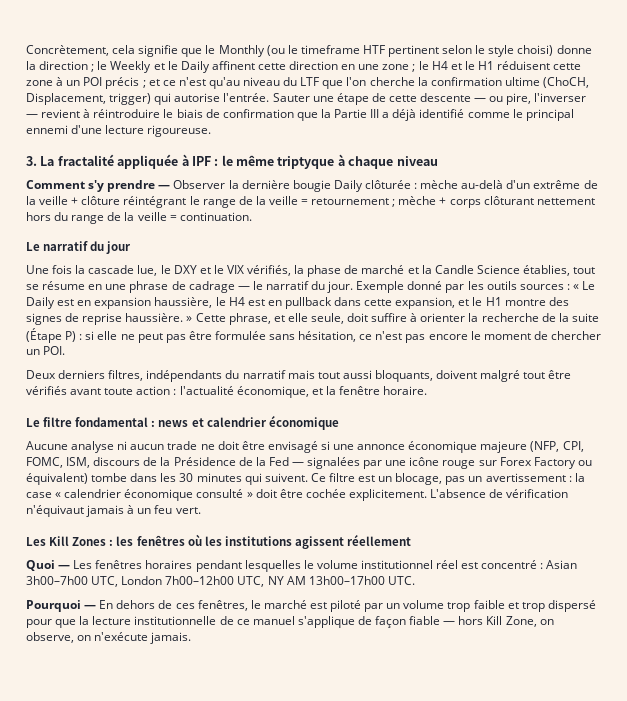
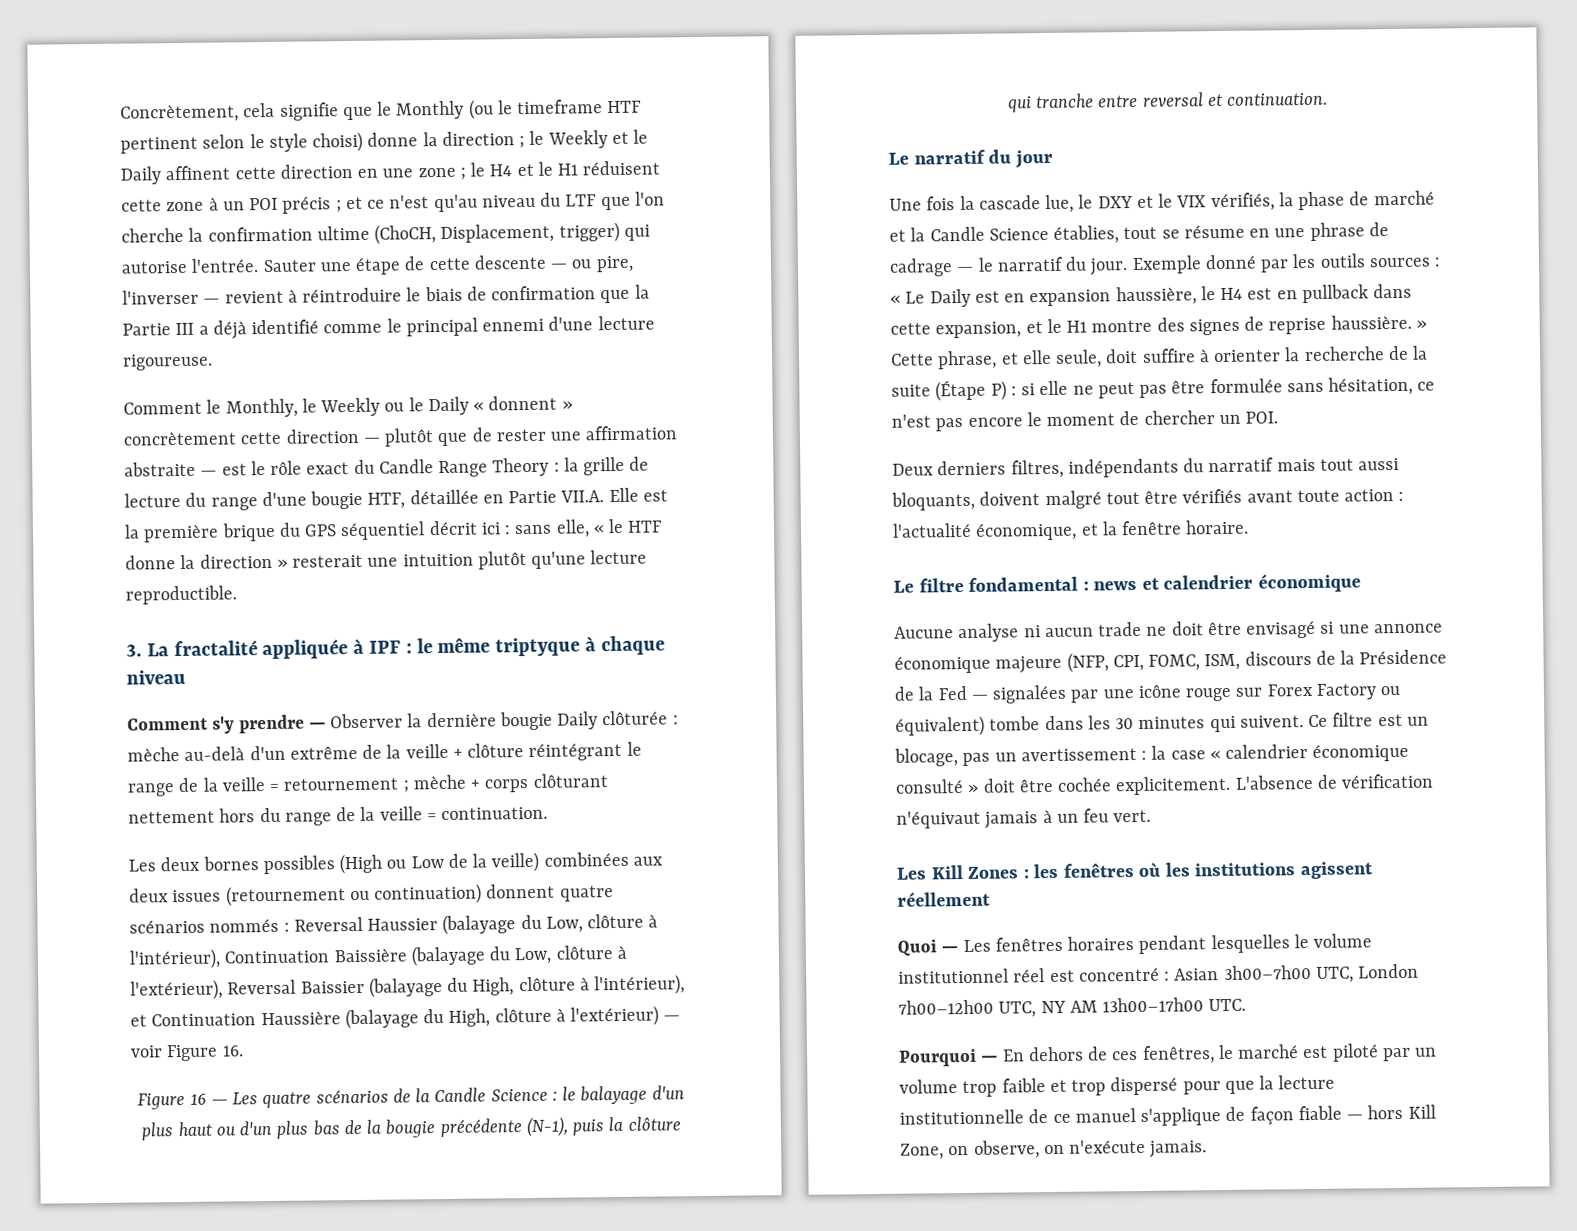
(212, 131) none -> [123,395,573,418] [123,425,678,447] [124,456,650,478] [124,487,668,511] [124,518,663,543] [125,549,648,570] [125,585,237,605] // Comment le Monthly, le Weekly ou le Daily « donnent » concrètement cette direction — plutôt que de rester une affirmation abstraite — est le rôle exact du Candle Range Theory : la grille de lecture du range d'une bougie HTF, détaillée en Partie VII.A. Elle est la première brique du GPS séquentiel décrit ici : sans elle, « le HTF donne la direction » resterait une intuition plutôt qu'une lecture reproductible.
(252, 216) none -> [128,851,663,875] [129,883,614,907] [129,913,659,936] [129,945,627,970] [130,974,686,1001] [130,1005,681,1030] [130,1044,244,1062] [137,1085,685,1110] [141,1116,681,1141] [1007,92,1329,113] // Les deux bornes possibles (High ou Low de la veille) combinées aux deux issues (retournement ou continuation) donnent quatre scénarios nommés : Reversal Haussier (balayage du Low, clôture à l'intérieur), Continuation Baissière (balayage du Low, clôture à l'extérieur), Reversal Baissier (balayage du High, clôture à l'intérieur), et Continuation Haussière (balayage du High, clôture à l'extérieur) — voir Figure 16. // Figure 16 — Les quatre scénarios de la Candle Science : le balayage d'un plus haut ou d'un plus bas de la bougie précédente (N-1), puis la clôture qui tranche entre reversal et continuation.

